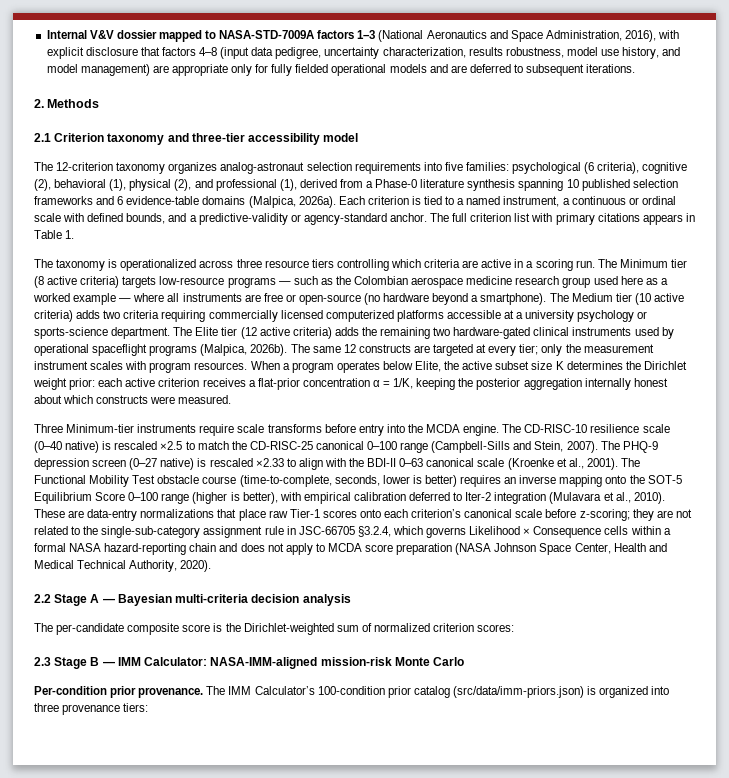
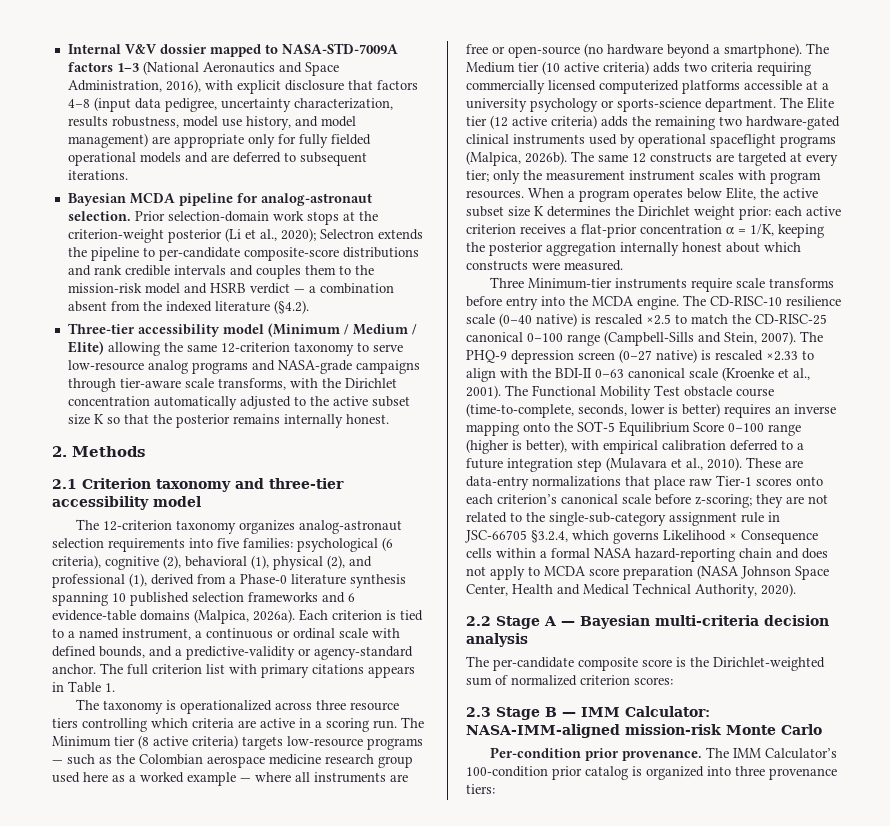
(636, 68) none -> [67,193,372,206] [67,211,378,225] [67,228,423,243] [67,247,419,261] [67,265,374,279] [67,283,394,294] [67,300,309,314] [67,323,417,337] [67,341,403,356] [67,360,420,374] [67,378,397,392] [67,396,410,410] [67,414,389,428] // Bayesian MCDA pipeline for analog-astronaut selection. Prior selection-domain work stops at the criterion-weight posterior (Li et al., 2020); Selectron extends the pipeline to per-candidate composite-score distributions and rank credible intervals and couples them to the mission-risk model and HSRB verdict — a combination absent from the indexed literature (§4.2). // Three-tier accessibility model (Minimum / Medium / Elite) allowing the same 12-criterion taxonomy to serve low-resource analog programs and NASA-grade campaigns through tier-aware scale transforms, with the Dirichlet concentration automatically adjusted to the active subset size K so that the posterior remains internally honest.
[465,492,547,504] Iter-2 integration -> [797,443,804,450] [466,458,602,472] a future integration step
[452,686,584,698] (src/data/imm-priors.json) -> (628, 773) none

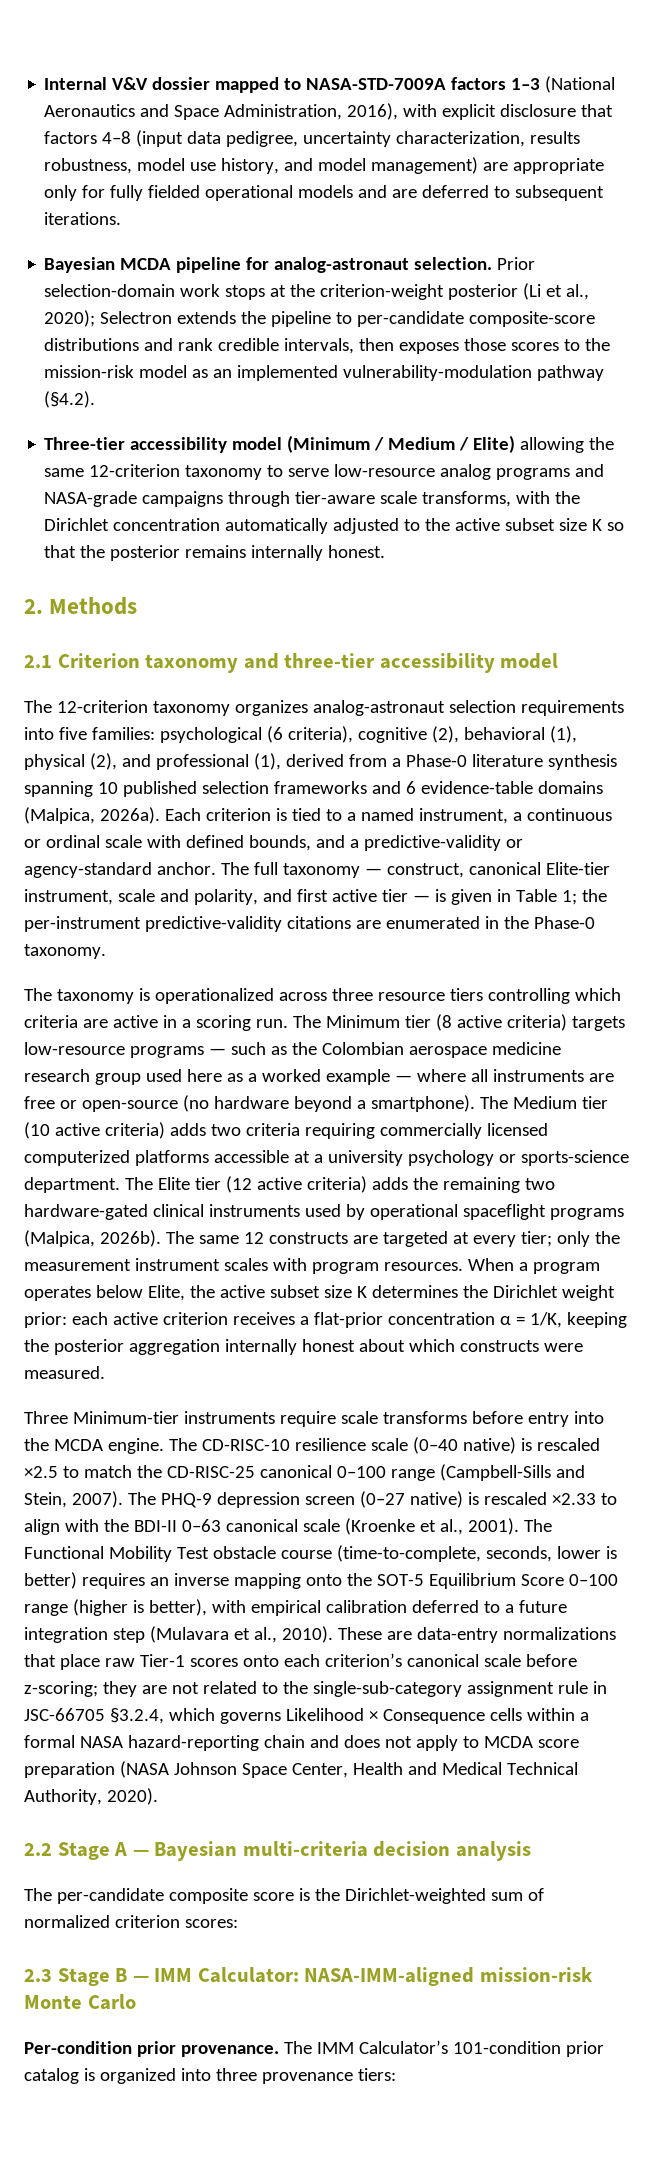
[173,265,374,279] [67,283,394,294] [67,301,270,312] intervals and couples them to the mission-risk model and HSRB verdict — a combination absent from the indexed literature -> [284,338,611,354] [44,365,605,381] intervals, then exposes those scores to the mission-risk model as an implemented vulnerability-modulation pathway
[152,664,415,678] [52,681,115,693] criterion list with primary citations appears in Table 1. -> [282,862,610,878] [24,889,607,905] [24,916,595,932] [24,944,106,959] taxonomy — construct, canonical Elite-tier instrument, scale and polarity, and first active tier — is given in Table 1; the per-instrument predictive-validity citations are enumerated in the Phase-0 taxonomy.
[466,766,548,777] 100-condition -> [452,2041,561,2054] 101-condition

